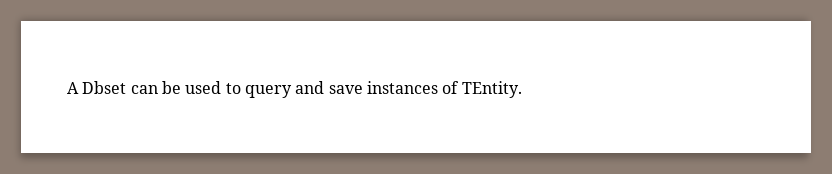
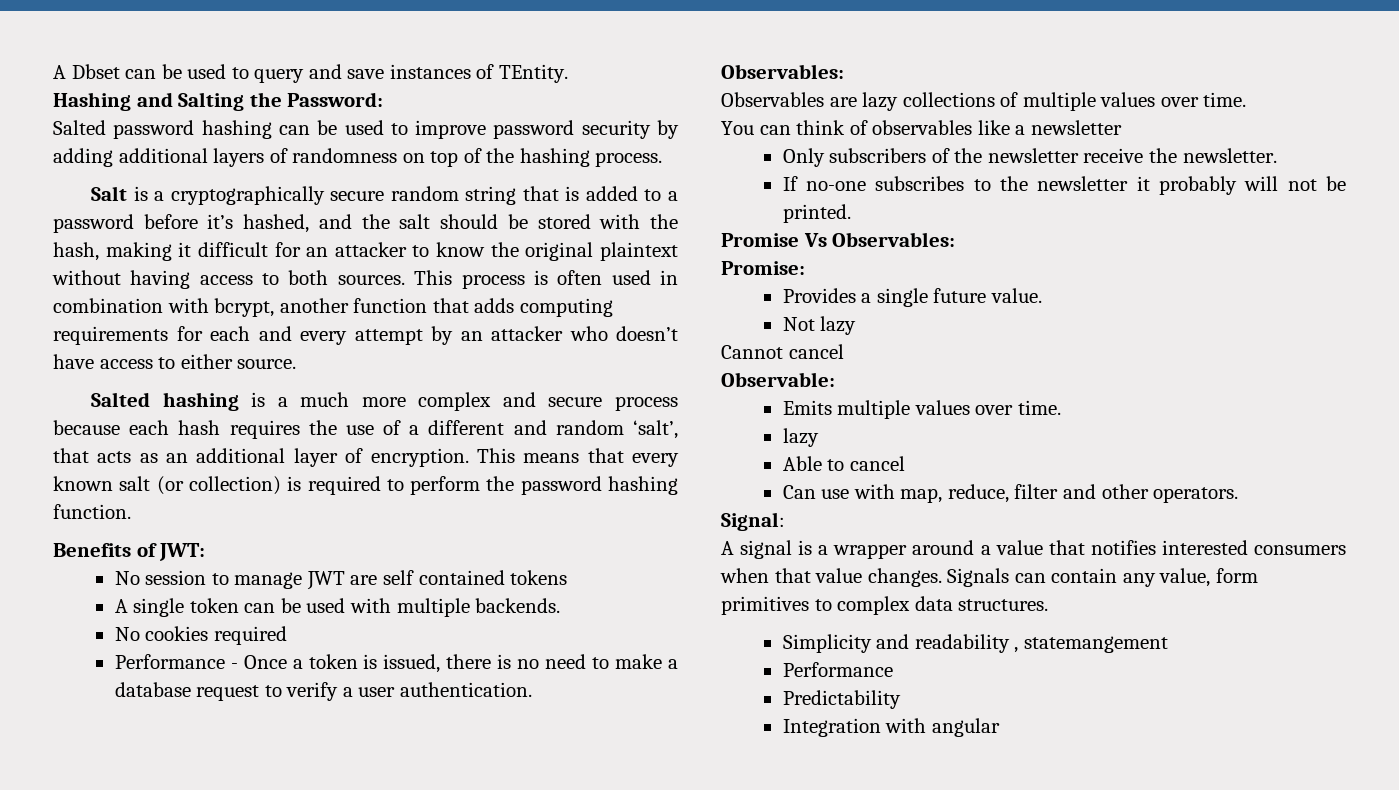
(522, 89) none -> [53,92,384,111] [53,120,679,139] [53,148,663,167] [90,186,678,205] [53,214,679,233] [53,242,678,261] [52,270,679,289] [53,298,613,317] [53,326,678,345] [53,354,297,369] [90,392,678,411] [53,420,678,439] [53,448,680,467] [53,476,678,495] [53,504,131,519] [53,543,206,561] [114,570,568,590] [114,598,561,617] [114,626,287,645] [114,654,678,673] [114,682,533,701] [721,64,844,79] [721,92,1247,111] [721,120,1122,135] [782,148,1277,167] [782,176,1346,195] [782,204,851,223] [721,232,956,247] [721,261,805,275] [782,288,1042,307] [782,316,857,335] [721,344,844,359] [721,372,835,387] [782,400,1061,419] [782,428,819,447] [782,456,905,471] [782,484,1239,503] [721,512,785,531] [721,540,1346,559] [720,568,1258,587] [721,596,1049,615] [782,634,1168,653] [782,662,893,677] [782,690,901,709] [782,718,1000,737] // Hashing and Salting the Password: // Salted password hashing can be used to improve password security by adding additional layers of randomness on top of the hashing process. // Salt is a cryptographically secure random string that is added to a password before it’s hashed, and the salt should be stored with the hash, making it difficult for an attacker to know the original plaintext without having access to both sources. This process is often used in combination with bcrypt, another function that adds computing requirements for each and every attempt by an attacker who doesn’t have access to either source. // Salted hashing is a much more complex and secure process because each hash requires the use of a different and random ‘salt’, that acts as an additional layer of encryption. This means that every known salt (or collection) is required to perform the password hashing function. // Benefits of JWT: // No session to manage JWT are self contained tokens // A single token can be used with multiple backends. // No cookies required // Performance - Once a token is issued, there is no need to make a database request to verify a user authentication. // Observables: // Observables are lazy collections of multiple values over time. // You can think of observables like a newsletter // Only subscribers of the newsletter receive the newsletter. // If no-one subscribes to the newsletter it probably will not be printed. // Promise Vs Observables: // Promise: // Provides a single future value. // Not lazy // Cannot cancel // Observable: // Emits multiple values over time. // lazy // Able to cancel // Can use with map, reduce, filter and other operators. // Signal: // A signal is a wrapper around a value that notifies interested consumers when that value changes. Signals can contain any value, form primitives to complex data structures. // Simplicity and readability , statemangement // Performance // Predictability // Integration with angular

